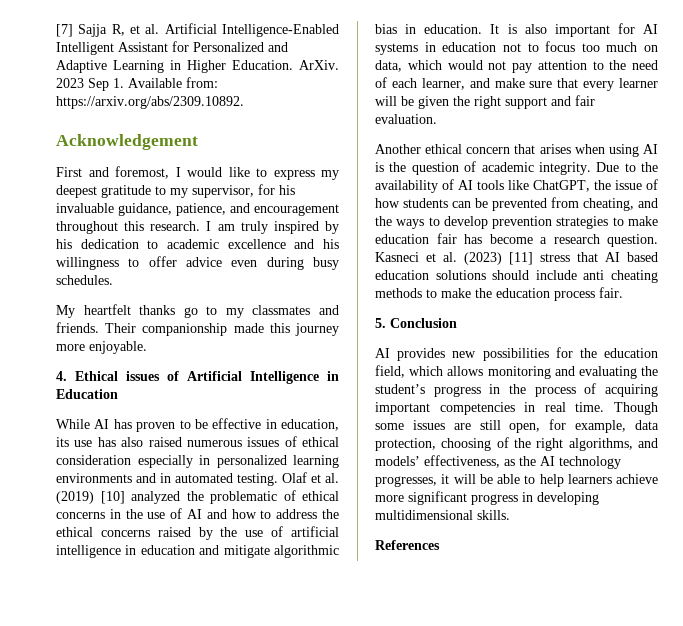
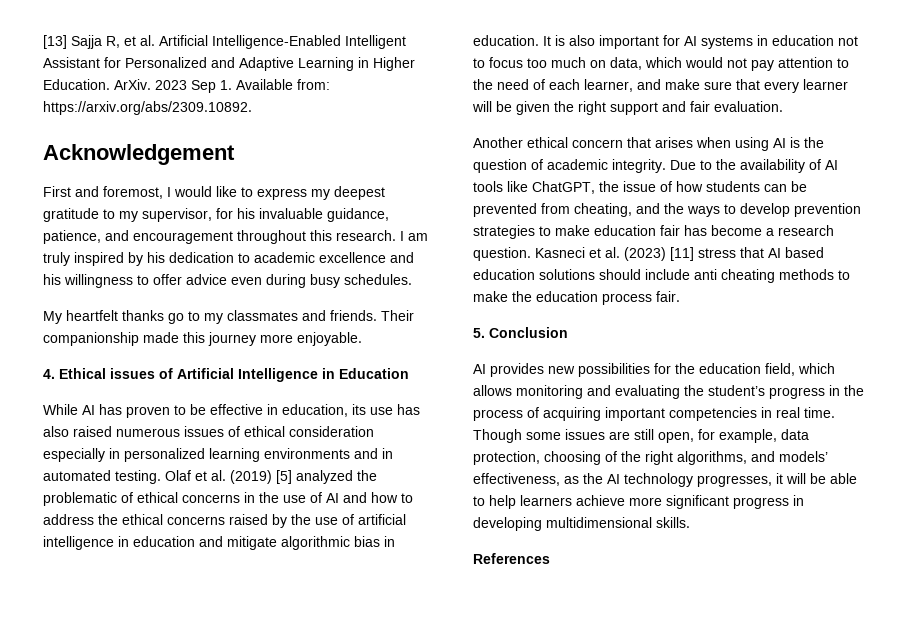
[56,24,73,37] [7] -> [43,35,67,49] [13]
[100,491,125,504] [10] -> [276,470,292,484] [5]

